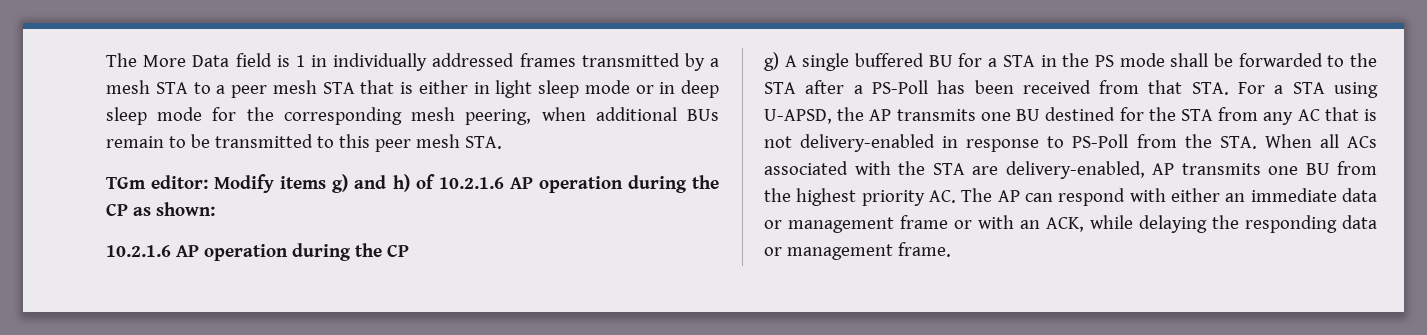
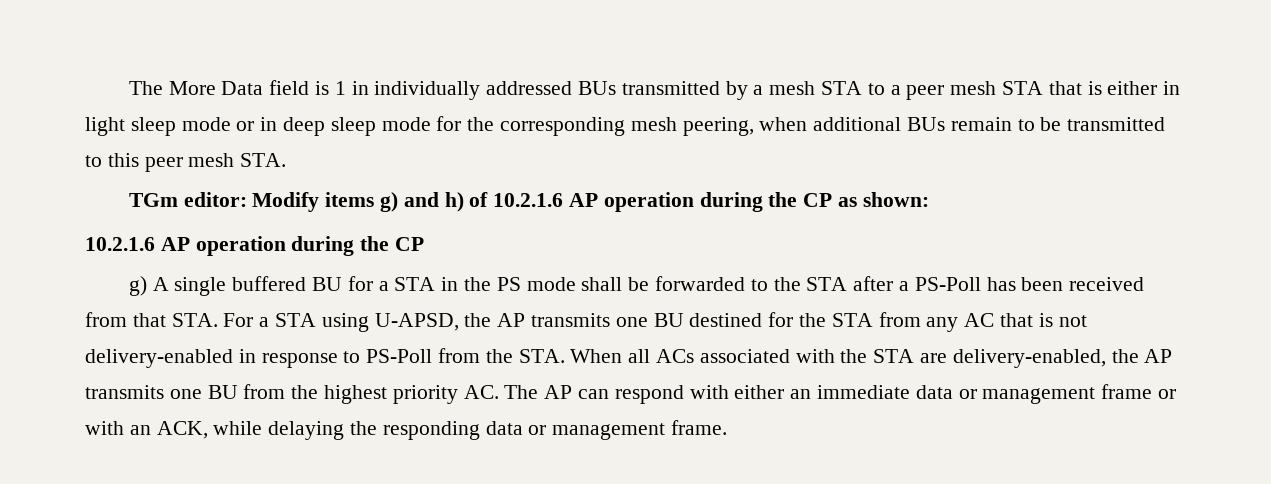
[519,53,576,67] frames -> [577,81,616,95] BUs
(1145, 170) none -> [1111,349,1139,363] the

